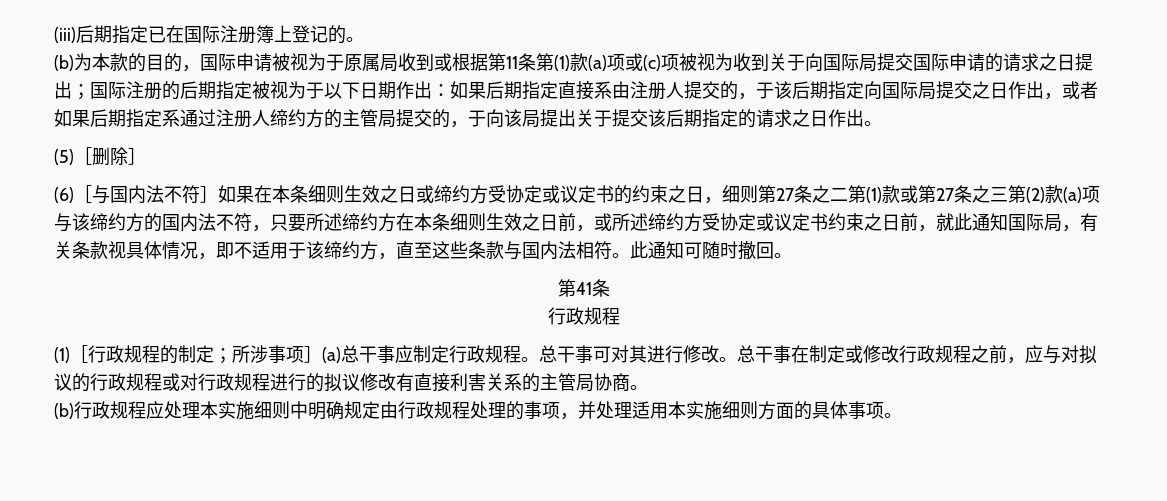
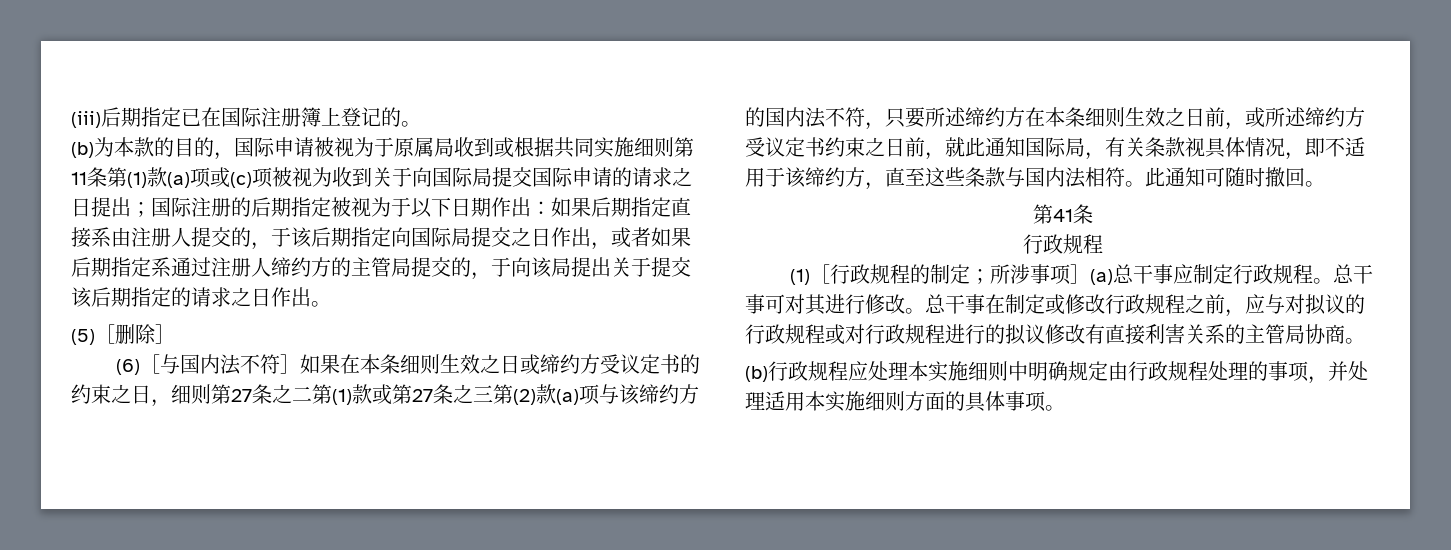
(488, 62) none -> [554,137,674,158] 共同实施细则
[506,185,560,203] 协定或 -> (620, 364) none
[720,213,774,231] 协定或 -> (765, 147) none

